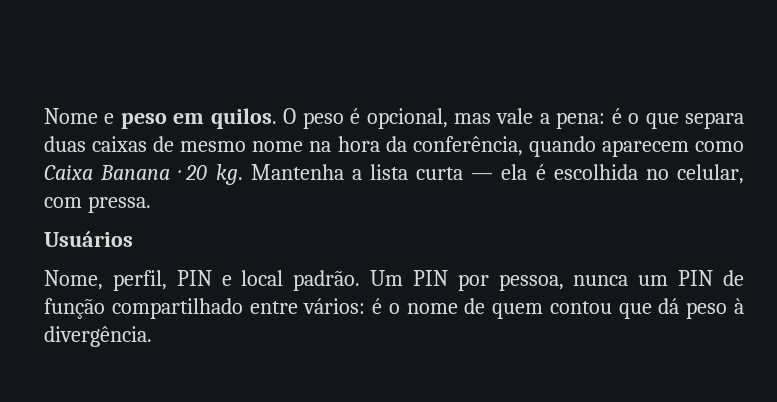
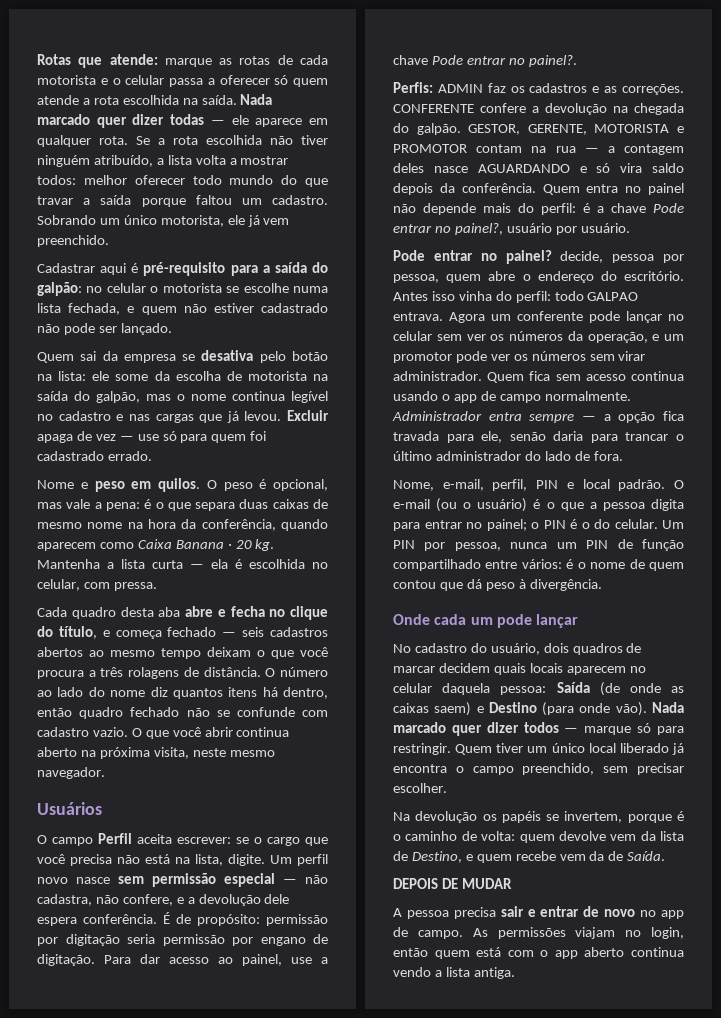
(44, 116) none -> [37,54,328,68] [37,75,328,87] [37,94,273,105] [37,114,329,128] [37,135,328,147] [37,155,289,167] [37,175,328,187] [37,195,328,207] [37,215,290,227] [37,235,109,247] [37,262,329,276] [37,282,329,296] [37,303,328,315] [37,323,172,335] [37,350,328,363] [37,371,328,381] [37,391,328,403] [37,410,329,423] [37,431,267,443] [37,451,152,461] Rotas que atende: marque as rotas de cada motorista e o celular passa a oferecer só quem atende a rota escolhida na saída. Nada marcado quer dizer todas — ele aparece em qualquer rota. Se a rota escolhida não tiver ninguém atribuído, a lista volta a mostrar todos: melhor oferecer todo mundo do que travar a saída porque faltou um cadastro. Sobrando um único motorista, ele já vem preenchido. // Cadastrar aqui é pré-requisito para a saída do galpão: no celular o motorista se escolhe numa lista fechada, e quem não estiver cadastrado não pode ser lançado. // Quem sai da empresa se desativa pelo botão na lista: ele some da escolha de motorista na saída do galpão, mas o nome continua legível no cadastro e nas cargas que já levou. Excluir apaga de vez — use só para quem foi cadastrado errado. //
[44,231,133,247] Usuários -> [37,606,328,620] [37,626,328,639] [37,647,328,659] [37,667,329,679] [37,687,328,699] [37,707,328,719] [37,727,290,739] [37,747,275,759] [37,767,105,779] [37,802,102,815] [37,833,328,846] [37,854,328,866] [37,873,328,887] [37,894,290,906] [37,912,328,926] [37,934,328,946] [37,954,328,966] [393,55,577,67] [393,82,684,95] [393,103,684,115] [393,123,684,135] [393,144,684,155] [393,163,684,173] [393,183,684,195] [393,203,684,215] [393,223,630,235] [393,250,684,264] [393,271,684,283] [393,291,639,303] [393,311,684,323] [393,331,684,343] [393,351,646,363] [393,371,684,383] [393,391,631,403] [392,411,684,423] [393,431,684,443] [393,451,623,461] Cada quadro desta aba abre e fecha no clique do título, e começa fechado — seis cadastros abertos ao mesmo tempo deixam o que você procura a três rolagens de distância. O número ao lado do nome diz quantos itens há dentro, então quadro fechado não se confunde com cadastro vazio. O que você abrir continua aberto na próxima visita, neste mesmo navegador. // Usuários // O campo Perfil aceita escrever: se o cargo que você precisa não está na lista, digite. Um perfil novo nasce sem permissão especial — não cadastra, não confere, e a devolução dele espera conferência. É de propósito: permissão por digitação seria permissão por engano de digitação. Para dar acesso ao painel, use a chave Pode entrar no painel?. // Perfis: ADMIN faz os cadastros e as correções. CONFERENTE confere a devolução na chegada do galpão. GESTOR, GERENTE, MOTORISTA e PROMOTOR contam na rua — a contagem deles nasce AGUARDANDO e só vira saldo depois da conferência. Quem entra no painel não depende mais do perfil: é a chave Pode entrar no painel?, usuário por usuário. // Pode entrar no painel? decide, pessoa por pessoa, quem abre o endereço do escritório. Antes isso vinha do perfil: todo GALPAO entrava. Agora um conferente pode lançar no celular sem ver os números da operação, e um promotor pode ver os números sem virar administrador. Quem fica sem acesso continua usando o app de campo normalmente. Administrador entra sempre — a opção fica travada para ele, senão daria para trancar o último administrador do lado de fora.
(103, 280) none -> [442,479,484,491] e-mail,
(361, 280) none -> [674,480,684,489] [393,498,684,512] [393,519,658,531] O e-mail (ou o usuário) é o que a pessoa digita para entrar no painel; o PIN é o do celular.
(152, 336) none -> [393,614,579,628] [393,643,642,655] [393,663,646,675] [393,682,684,696] [393,702,684,716] [393,722,684,736] [393,743,684,755] [393,763,684,775] [393,783,447,793] [393,811,684,823] [393,831,684,843] [393,851,666,863] [393,878,512,889] [393,906,684,919] [393,927,684,939] [393,947,684,959] [393,967,515,979] // Onde cada um pode lançar // No cadastro do usuário, dois quadros de marcar decidem quais locais aparecem no celular daquela pessoa: Saída (de onde as caixas saem) e Destino (para onde vão). Nada marcado quer dizer todos — marque só para restringir. Quem tiver um único local liberado já encontra o campo preenchido, sem precisar escolher. // Na devolução os papéis se invertem, porque é o caminho de volta: quem devolve vem da lista de Destino, e quem recebe vem da de Saída. // DEPOIS DE MUDAR // A pessoa precisa sair e entrar de novo no app de campo. As permissões viajam no login, então quem está com o app aberto continua vendo a lista antiga.

